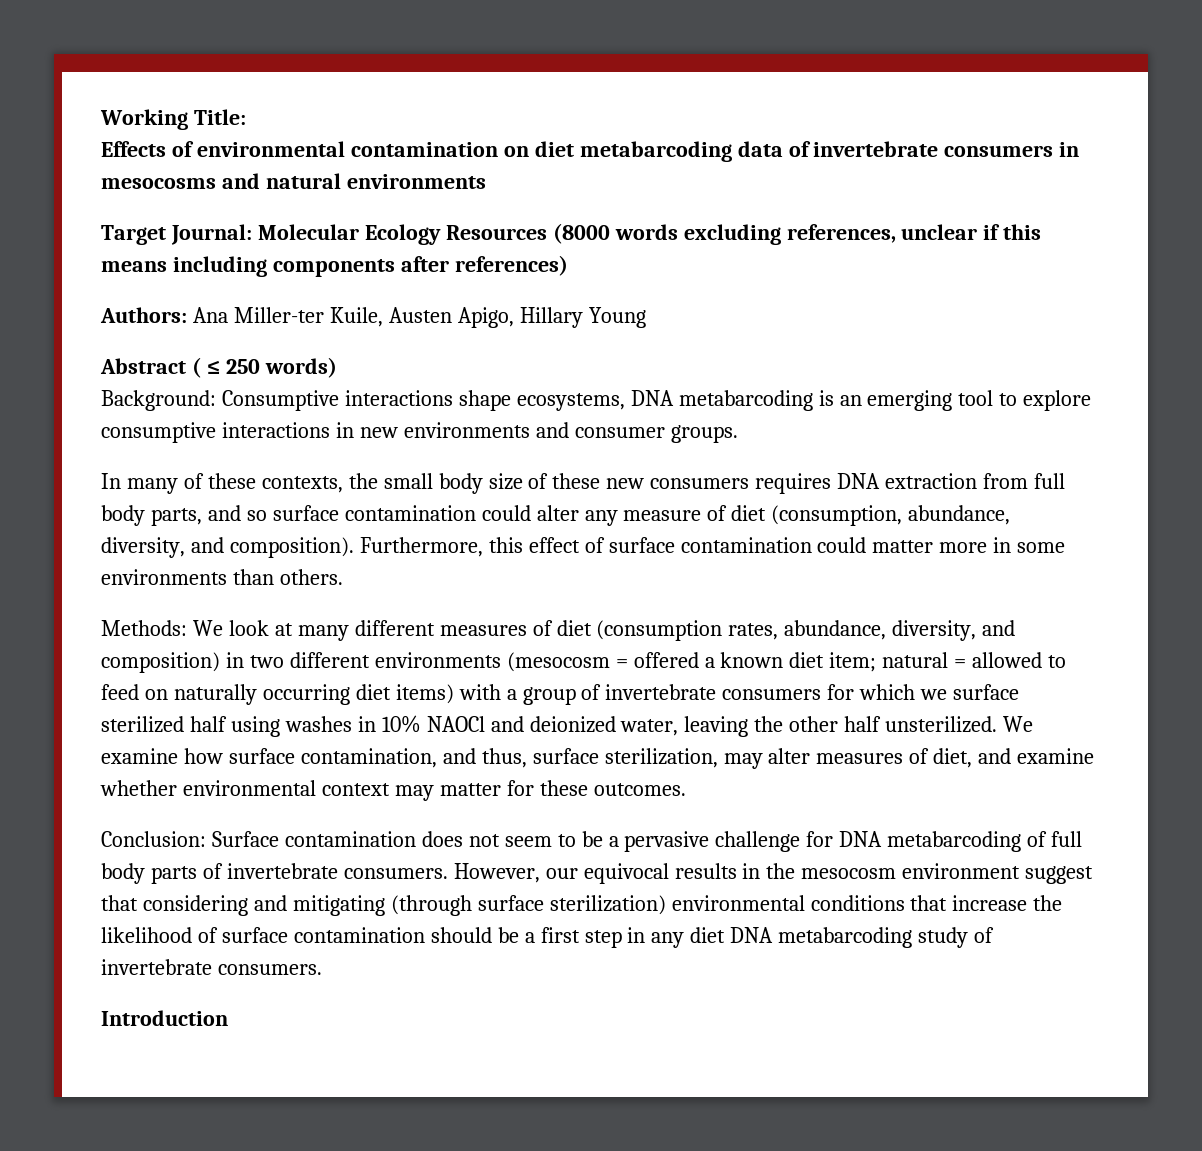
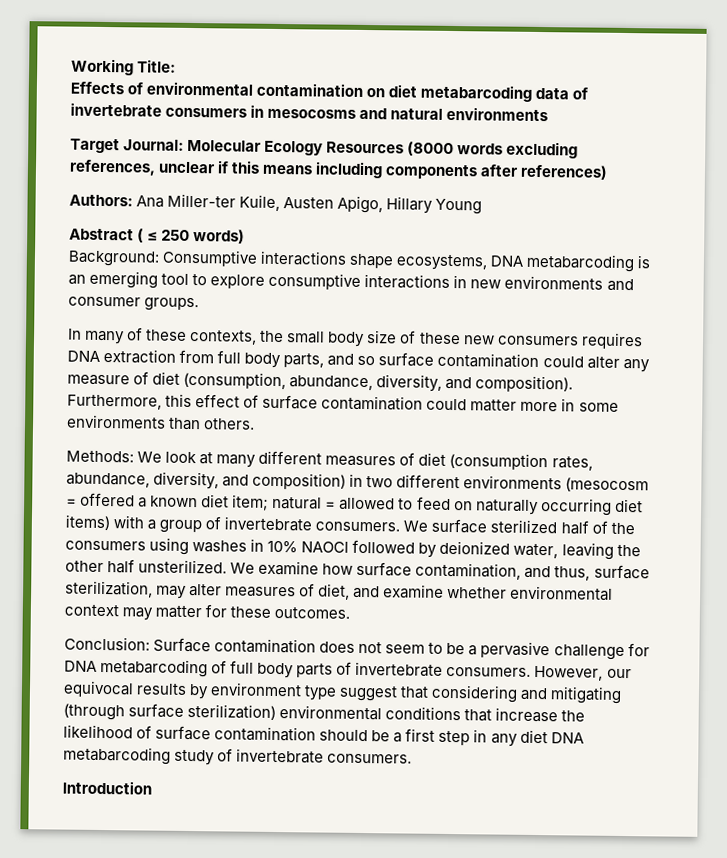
[722,684,1020,700] [101,716,227,733] consumers for which we surface sterilized half -> [315,518,635,535] [65,540,146,551] consumers. We surface sterilized half of the consumers
[490,716,524,732] and -> [352,539,438,558] followed by
[742,863,1021,879] in the mesocosm environment -> [189,682,338,701] by environment type

